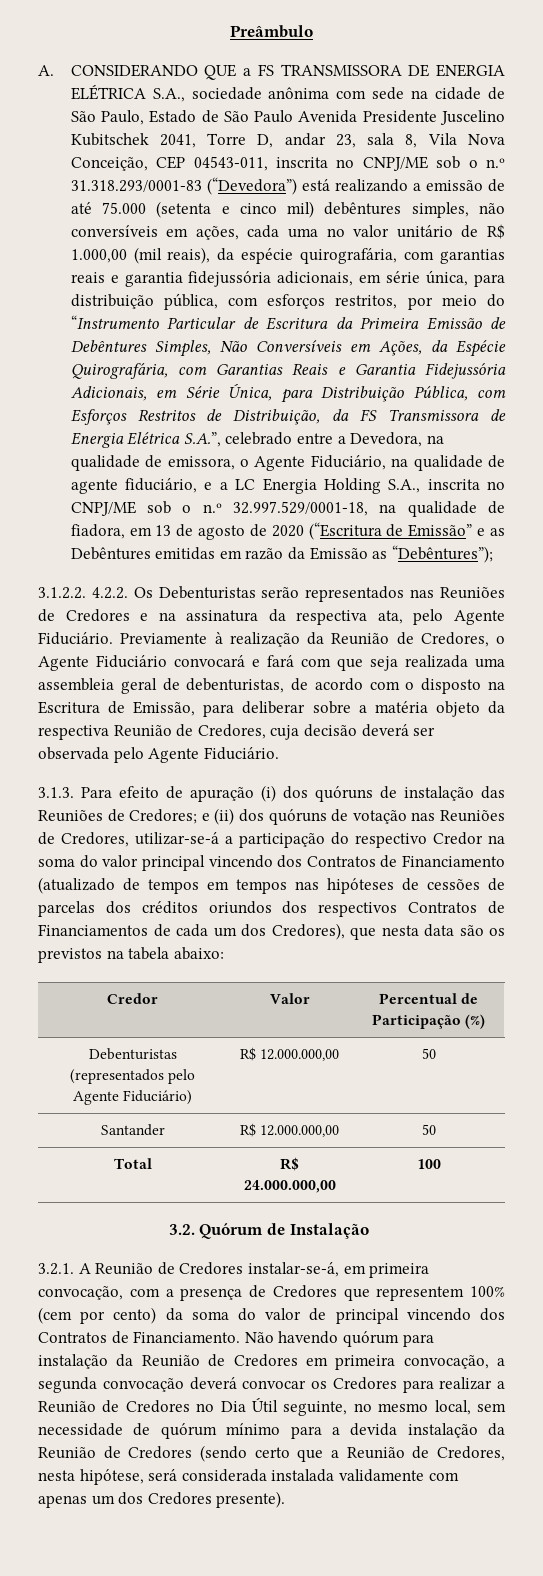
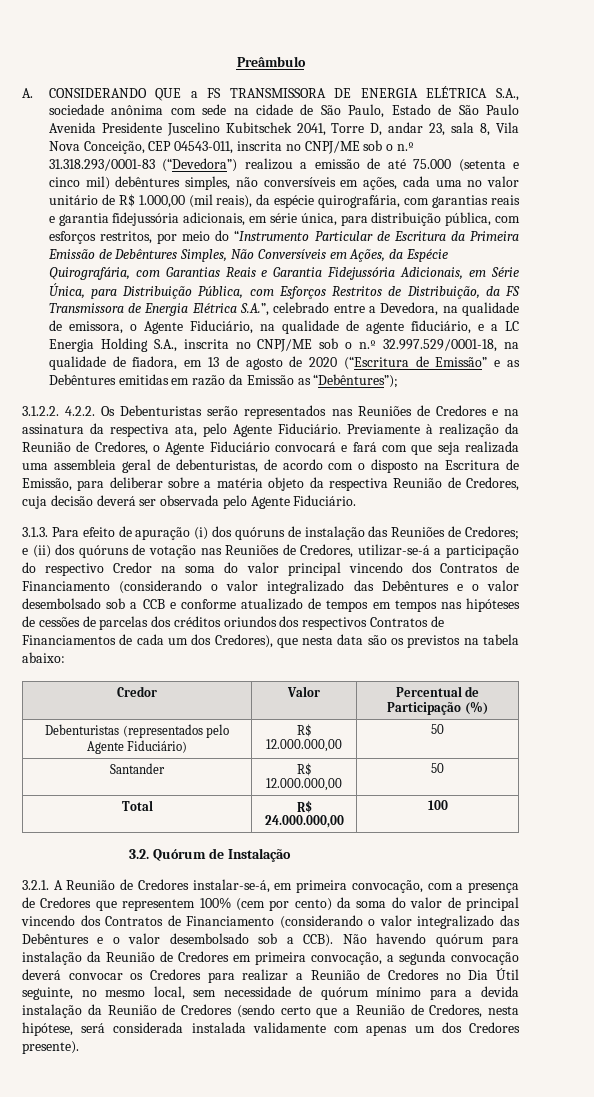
[301,179,408,192] está realizando -> [244,158,293,170] realizou
[38,877,115,894] (atualizado -> [119,580,519,594] [22,598,303,610] (considerando o valor integralizado das Debêntures e o valor desembolsado sob a CCB e conforme atualizado
[133,1331,241,1343] Financiamento. -> [186,915,520,929] [22,933,334,947] Financiamento (considerando o valor integralizado das Debêntures e o valor desembolsado sob a CCB).

